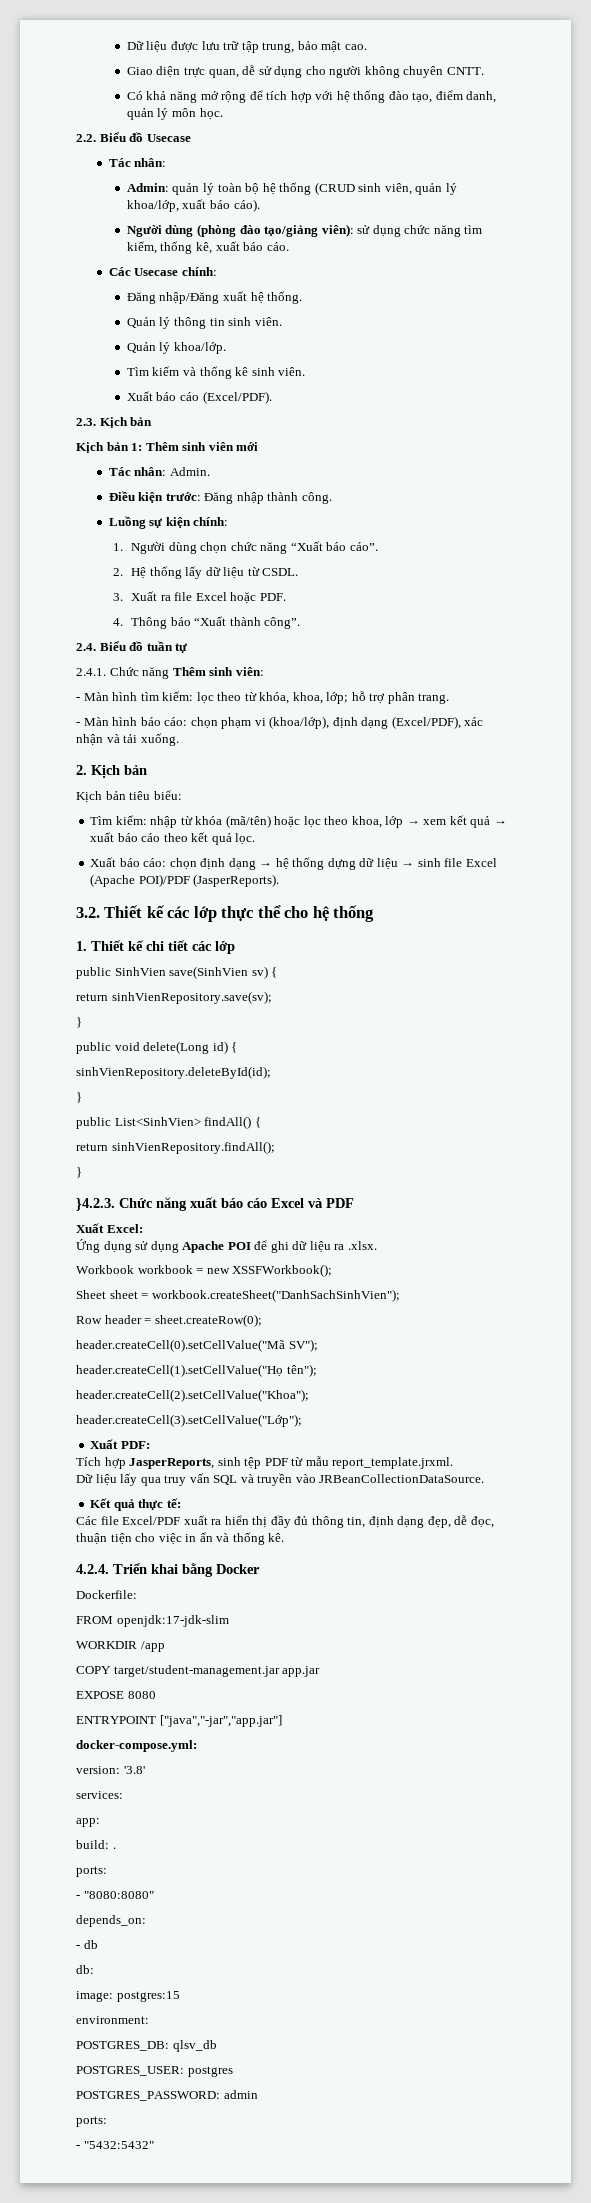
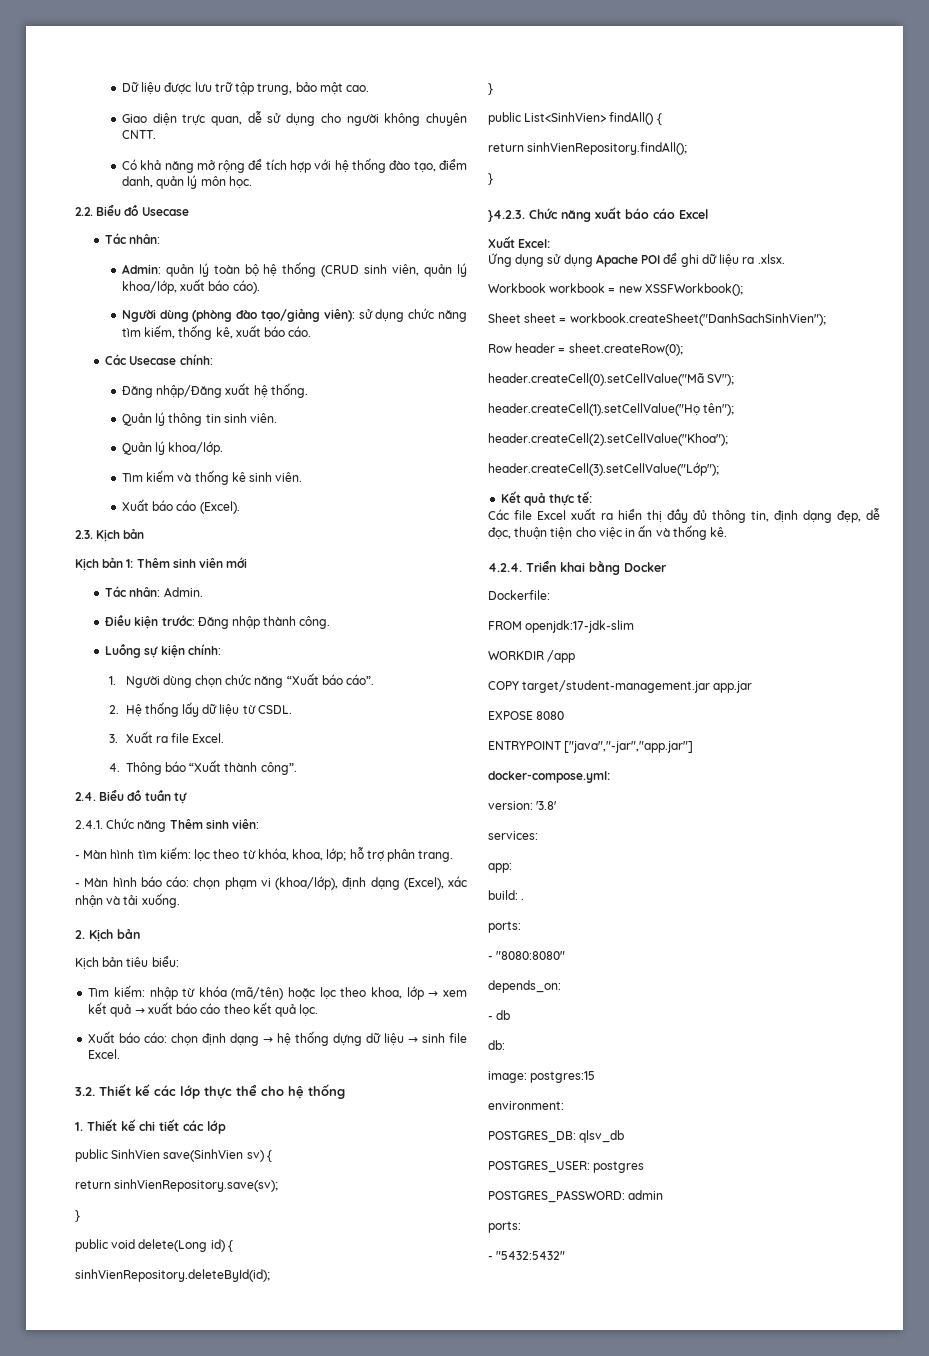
[202,391,272,404] (Excel/PDF). -> [199,501,240,514] (Excel).
[195,592,286,604] Excel hoặc PDF. -> [192,733,225,743] Excel.
[391,716,461,729] (Excel/PDF), -> [403,877,444,890] (Excel),
[465,858,497,867] [90,874,280,887] Excel (Apache POI)/PDF (JasperReports). -> [88,1049,121,1059] Excel.
[308,1198,354,1208] và PDF -> (708, 214) none
[90,1439,150,1449] [76,1456,454,1469] [76,1473,485,1486] // Xuất PDF: // Tích hợp JasperReports, sinh tệp PDF từ mẫu report_template.jrxml. // Dữ liệu lấy qua truy vấn SQL và truyền vào JRBeanCollectionDataSource. -> (719, 469) none
[122,1516,181,1525] Excel/PDF -> [537,510,566,520] Excel

